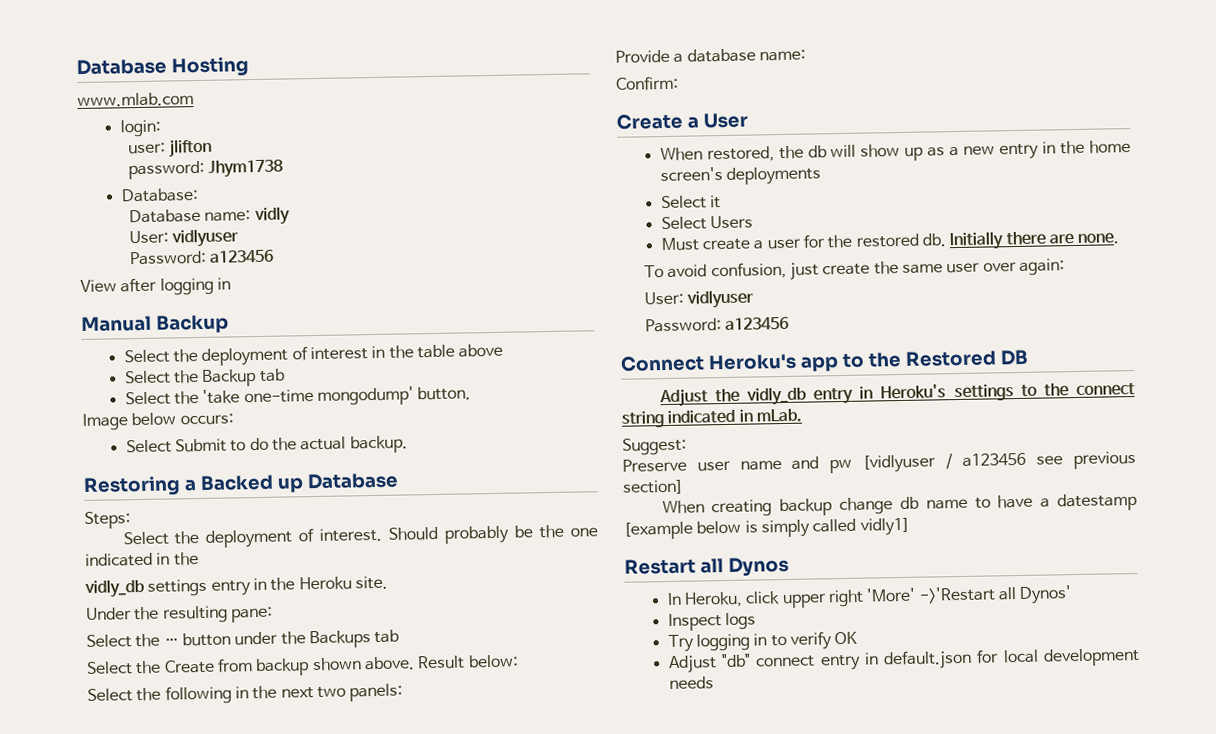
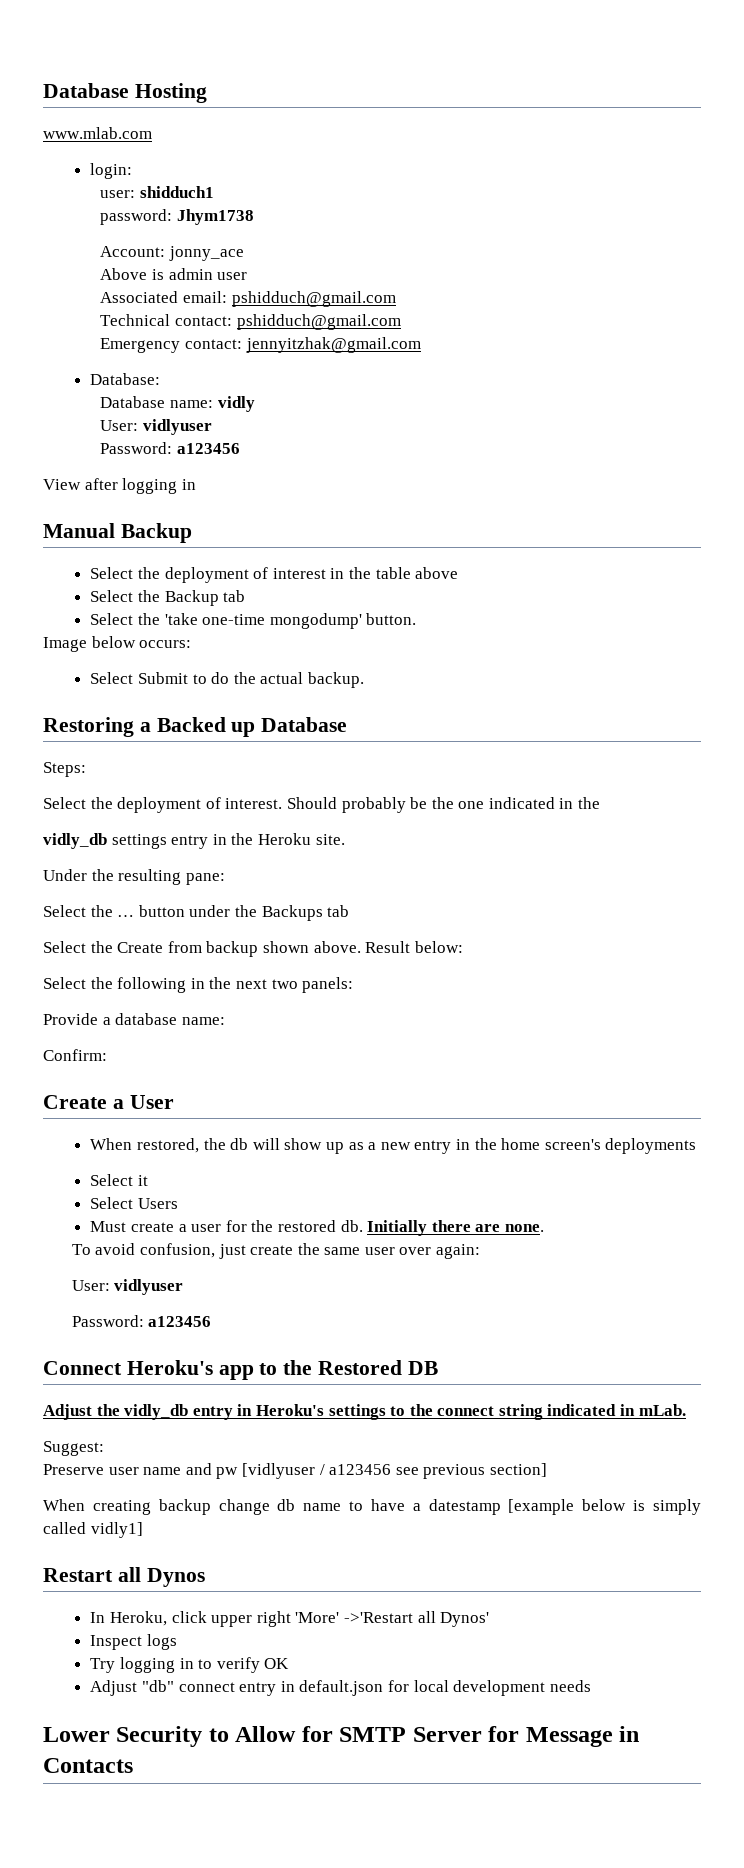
[169,138,213,158] jlifton -> [140,186,215,198] shidduch1
(284, 168) none -> [100,246,245,261] [100,268,248,280] [100,291,396,307] [100,314,401,330] [100,337,421,353] // Account: jonny_ace // Above is admin user // Associated email: pshidduch@gmail.com // Technical contact: pshidduch@gmail.com // Emergency contact: jennyitzhak@gmail.com
(714, 683) none -> [43,1726,640,1747] [43,1758,133,1773] // Lower Security to Allow for SMTP Server for Message in Contacts

